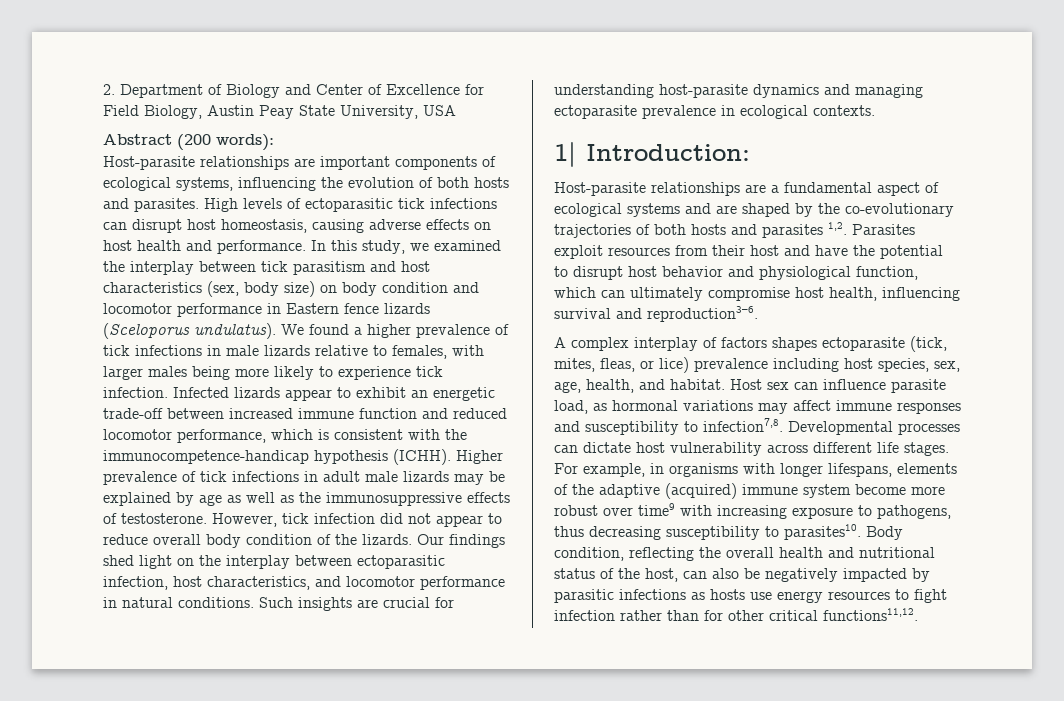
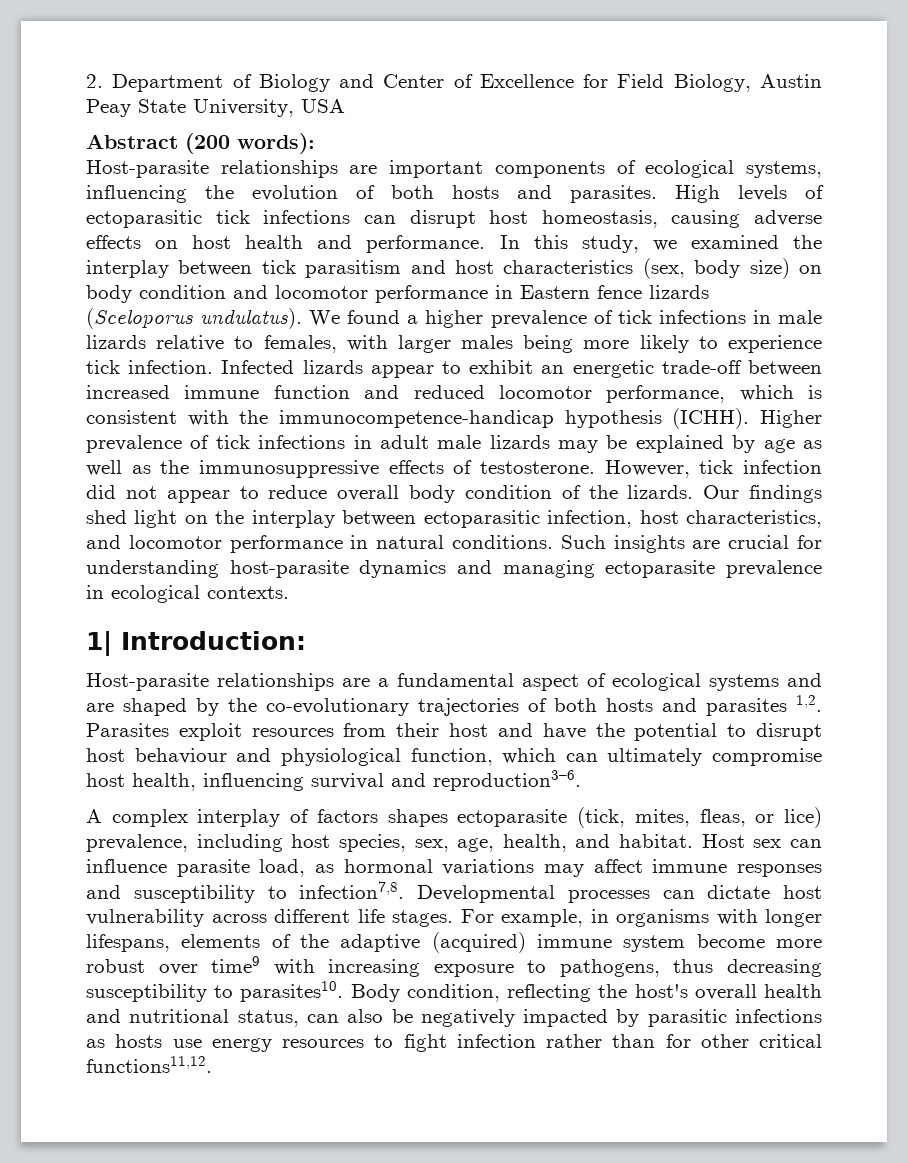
[662,266,723,277] behavior -> [134,748,227,764] behaviour
[694,358,768,372] prevalence -> [86,834,188,852] prevalence,
(721, 552) none -> [634,984,688,998] host's
[554,568,678,582] status of the host, -> [237,1010,299,1027] status,

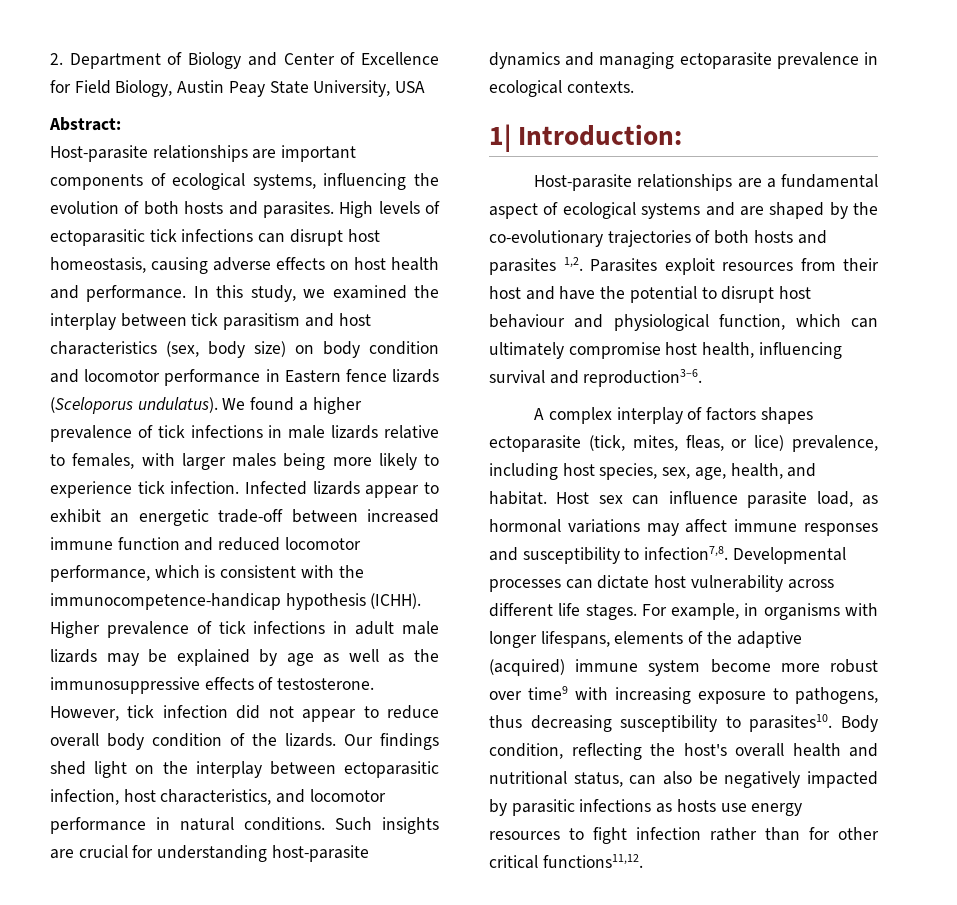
[86,133,315,154] Abstract (200 words): -> [49,117,121,131] Abstract:

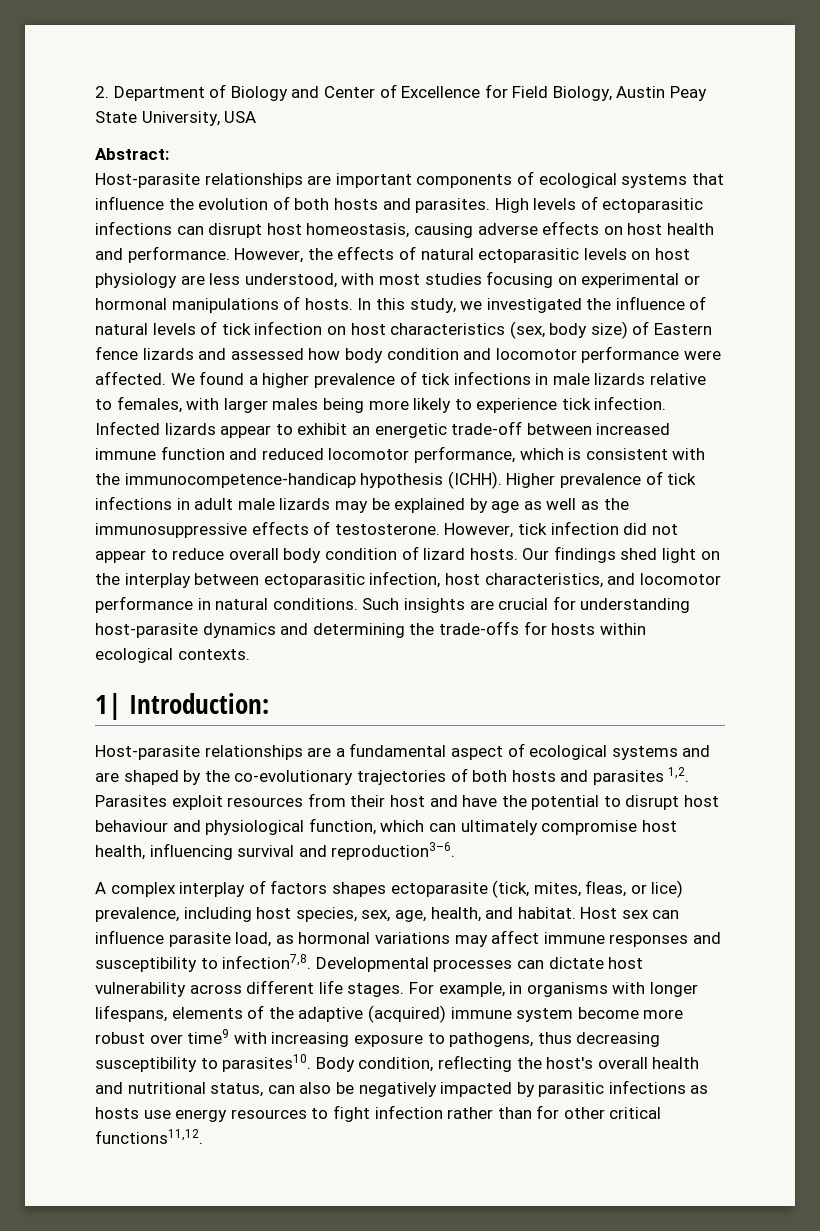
[252,173,407,190] systems, influencing -> [621,173,724,188] [95,196,164,210] systems that influence
[149,229,177,242] tick -> (704, 205) none
[193,285,440,302] [50,313,334,330] In this study, we examined the interplay between tick parasitism and -> [234,246,690,263] [95,271,700,288] [95,296,707,313] [95,321,346,335] However, the effects of natural ectoparasitic levels on host physiology are less understood, with most studies focusing on experimental or hormonal manipulations of hosts. In this study, we investigated the influence of natural levels of tick infection on
[295,345,314,354] on -> [632,321,713,335] [95,346,341,360] of Eastern fence lizards and assessed how
[265,369,439,383] [50,397,218,414] in Eastern fence lizards (Sceloporus undulatus). -> [683,350,721,360] [95,371,166,385] were affected.
[252,733,336,747] the lizards. -> [423,548,518,560] lizard hosts.
[599,52,878,69] managing ectoparasite prevalence in -> [312,621,646,638] determining the trade-offs for hosts within

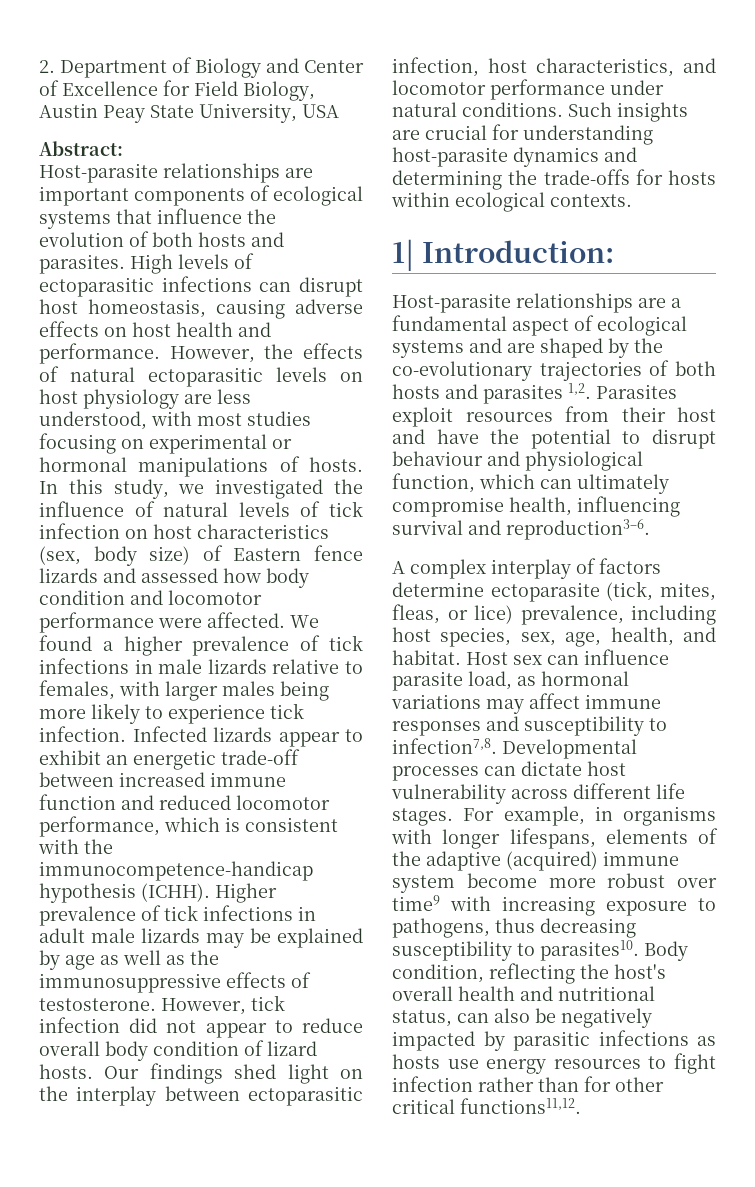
[197,598,211,610] in -> [610,80,664,95] under
[684,795,720,807] host -> (716, 439) none
[641,820,677,832] host -> (504, 507) none
[331,882,386,897] shapes -> [392,582,484,597] determine

